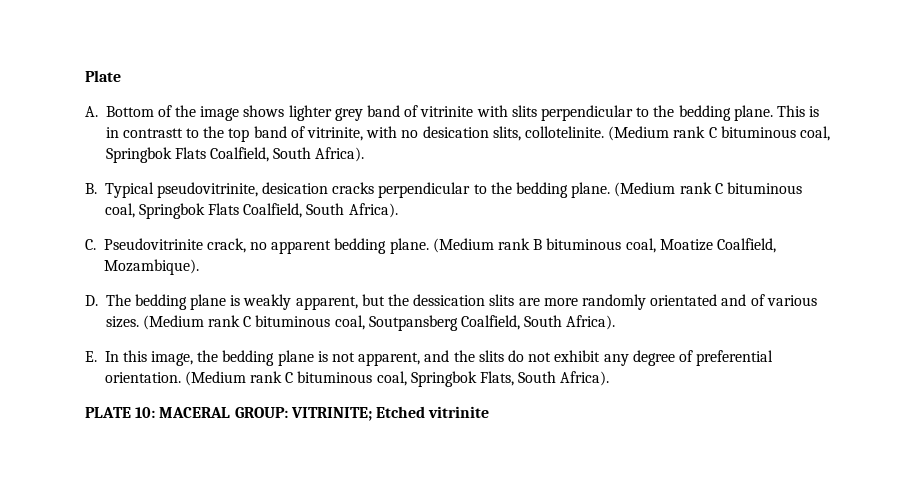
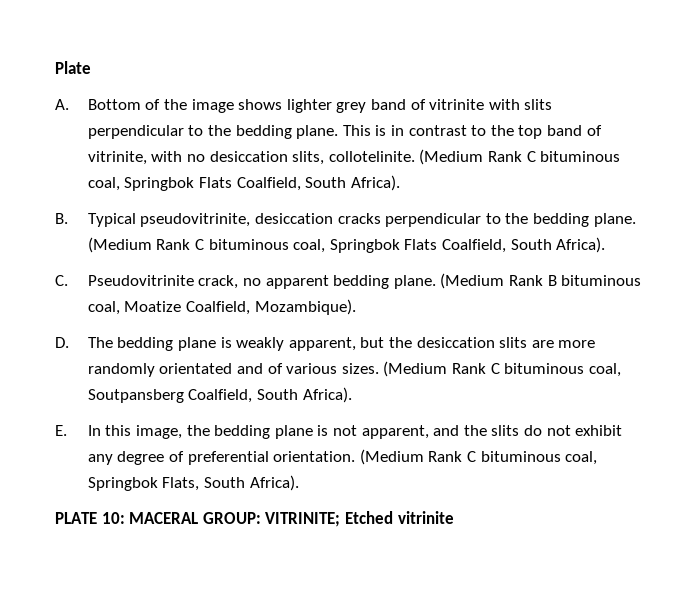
[122,128,183,138] contrastt -> [408,125,467,136] contrast
[422,126,489,138] desication -> [209,151,288,162] desiccation
[673,126,706,138] rank -> [487,151,522,162] Rank
[262,182,329,194] desication -> [255,213,334,224] desiccation
[679,182,712,194] rank -> [156,239,191,250] Rank
[498,238,531,250] rank -> [508,275,543,286] Rank
[413,294,486,306] dessication -> [416,337,495,348] desiccation
[208,315,241,327] rank -> [451,363,486,374] Rank
[250,371,283,383] rank -> [428,451,463,462] Rank

